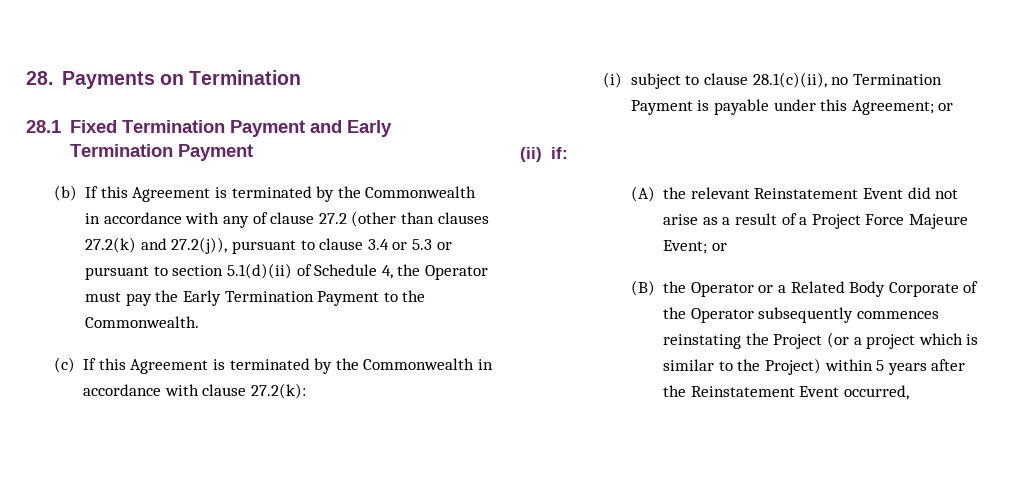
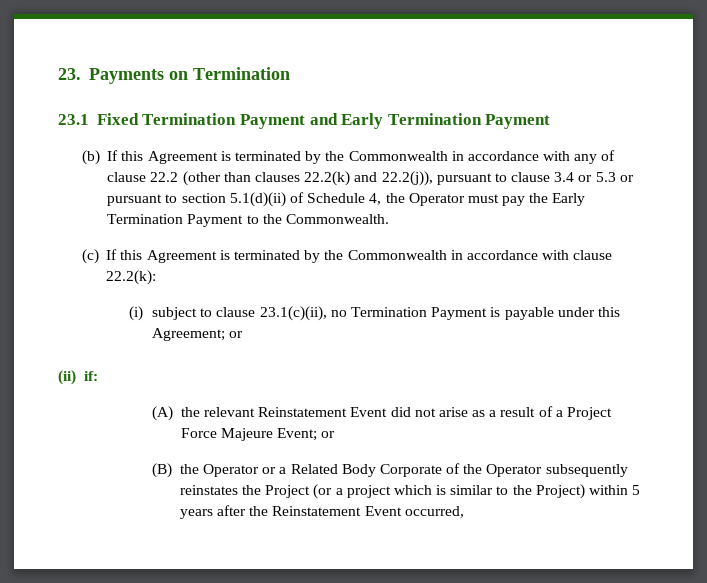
[26,71,53,85] 28. -> [58,68,81,80] 23.
[26,120,61,133] 28.1 -> [58,114,89,125] 23.1
[318,213,347,224] 27.2 -> [150,172,179,182] 22.2
[85,237,228,254] 27.2(k) and 27.2(j)), -> [304,171,433,186] 22.2(k) and 22.2(j)),
[250,383,306,399] 27.2(k): -> [106,270,157,285] 22.2(k):
[752,72,827,88] 28.1(c)(ii), -> [259,306,327,321] 23.1(c)(ii),
[856,311,939,319] [663,334,742,349] commences reinstating -> [179,485,238,495] reinstates

